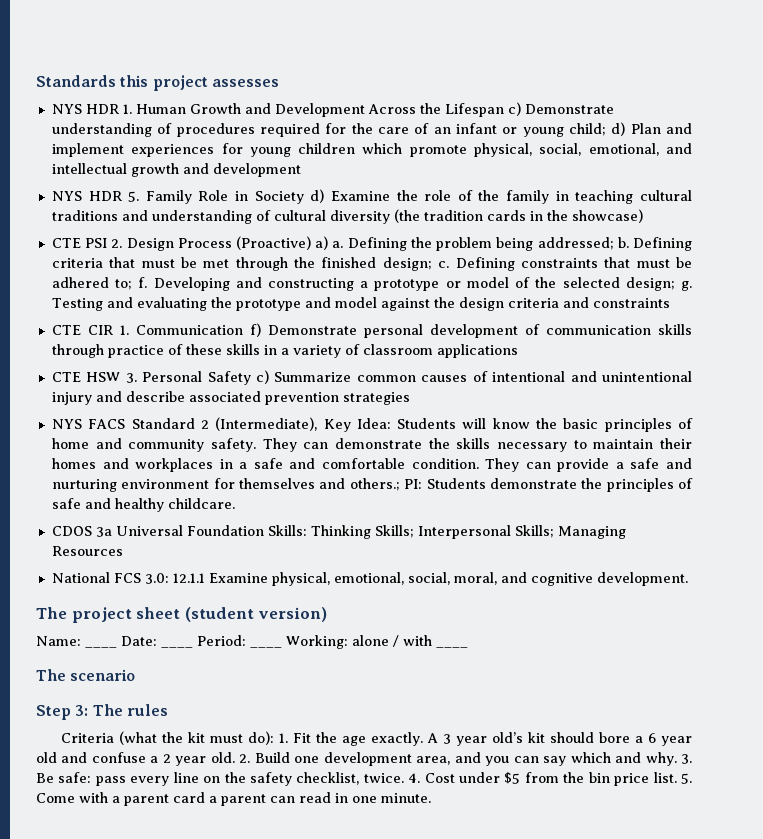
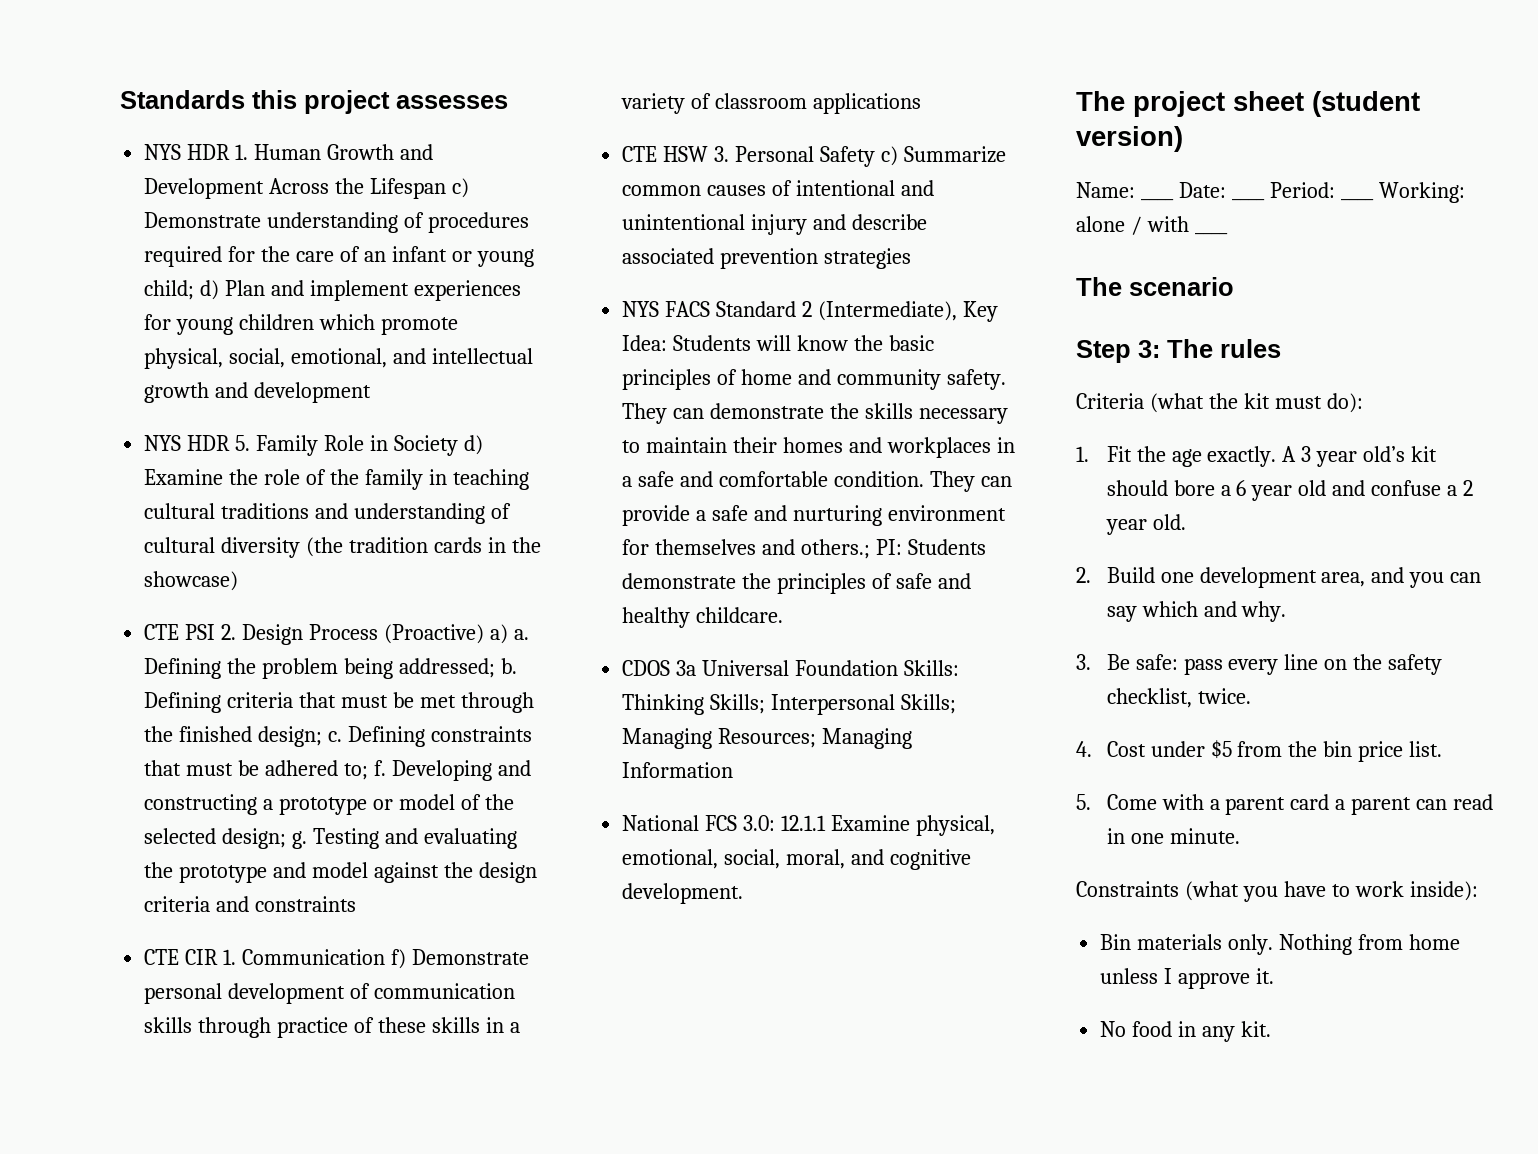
[51,546,123,556] Resources -> [718,728,913,749] [622,762,734,778] Resources; Managing Information
(274, 738) none -> (1363, 403) //
(235, 757) none -> (1186, 522) //
(677, 759) none -> (1287, 611) //
(404, 778) none -> (1251, 696) //
(677, 777) none -> (1443, 749) //
(431, 798) none -> [1076,881,1478,902] [1100,934,1460,955] [1100,968,1275,989] [1100,1021,1271,1042] // Constraints (what you have to work inside): // Bin materials only. Nothing from home unless I approve it. // No food in any kit.

